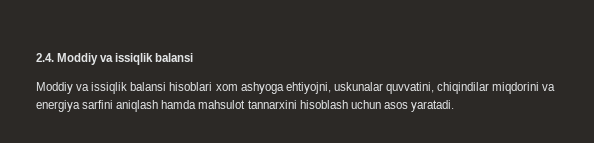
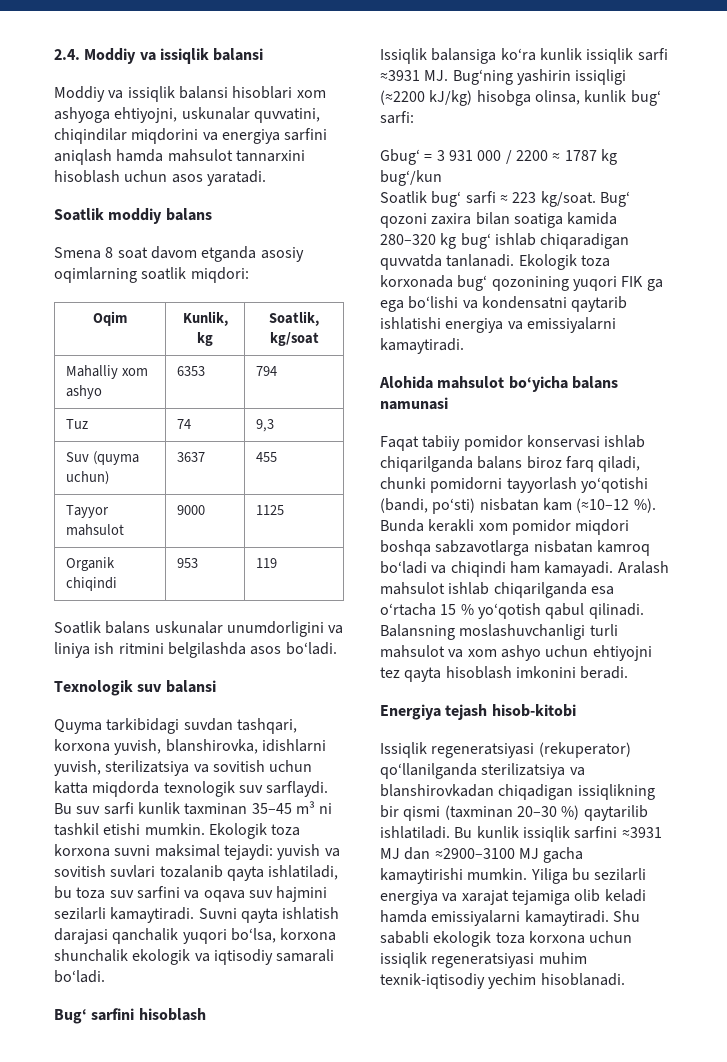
(454, 106) none -> [54,208,212,224] [54,246,304,262] [54,267,249,283] [93,311,127,326] [182,311,228,326] [197,332,213,346] [269,311,319,326] [269,332,319,346] [65,365,148,379] [65,385,102,399] [176,366,205,376] [255,366,277,376] [65,419,88,429] [176,419,191,429] [255,419,274,432] [65,451,139,465] [65,471,109,485] [176,452,205,462] [255,452,277,462] [65,505,109,518] [65,524,124,536] [176,505,205,515] [255,505,284,515] [65,557,115,571] [65,577,117,591] [176,558,198,568] [255,558,277,568] [54,621,344,637] [54,642,337,658] [54,680,216,696] [54,718,297,734] [54,739,326,755] [54,760,313,776] [54,781,329,797] [54,801,333,815] [54,823,301,839] [54,844,340,860] [54,865,339,881] [54,886,328,902] [54,907,340,923] [54,928,337,944] [54,949,335,965] [54,970,105,983] [54,1008,206,1024] [380,48,668,64] [380,69,627,85] [380,90,661,106] [380,111,414,124] [380,149,617,165] [380,170,442,186] [380,191,630,207] [380,212,618,228] [380,233,630,249] [380,254,610,270] [380,275,663,291] [380,296,628,312] [380,317,616,333] [380,338,464,354] [379,376,618,392] [380,397,448,410] [380,435,646,451] [380,456,641,472] [380,477,648,493] [380,498,656,514] [380,519,630,535] [380,540,650,556] [380,561,669,577] [380,582,614,598] [380,603,644,619] [380,624,618,640] [380,645,652,661] [380,666,629,682] [380,704,576,720] [380,742,631,758] [380,763,585,779] [380,784,655,800] [380,805,648,821] [380,826,662,842] [380,847,584,863] [380,868,647,884] [380,889,646,905] [380,910,640,926] [380,931,633,947] [380,952,587,968] [380,973,625,989] // Soatlik moddiy balans // Smena 8 soat davom etganda asosiy oqimlarning soatlik miqdori: // Oqim | Kunlik, kg | Soatlik, kg/soat // Mahalliy xom ashyo | 6353 | 794 // Tuz | 74 | 9,3 // Suv (quyma uchun) | 3637 | 455 // Tayyor mahsulot | 9000 | 1125 // Organik chiqindi | 953 | 119 // Soatlik balans uskunalar unumdorligini va liniya ish ritmini belgilashda asos bo‘ladi. // Texnologik suv balansi // Quyma tarkibidagi suvdan tashqari, korxona yuvish, blanshirovka, idishlarni yuvish, sterilizatsiya va sovitish uchun katta miqdorda texnologik suv sarflaydi. Bu suv sarfi kunlik taxminan 35–45 m³ ni tashkil etishi mumkin. Ekologik toza korxona suvni maksimal tejaydi: yuvish va sovitish suvlari tozalanib qayta ishlatiladi, bu toza suv sarfini va oqava suv hajmini sezilarli kamaytiradi. Suvni qayta ishlatish darajasi qanchalik yuqori bo‘lsa, korxona shunchalik ekologik va iqtisodiy samarali bo‘ladi. // Bug‘ sarfini hisoblash // Issiqlik balansiga ko‘ra kunlik issiqlik sarfi ≈3931 MJ. Bug‘ning yashirin issiqligi (≈2200 kJ/kg) hisobga olinsa, kunlik bug‘ sarfi: // Gbug‘ = 3 931 000 / 2200 ≈ 1787 kg bug‘/kun // Soatlik bug‘ sarfi ≈ 223 kg/soat. Bug‘ qozoni zaxira bilan soatiga kamida 280–320 kg bug‘ ishlab chiqaradigan quvvatda tanlanadi. Ekologik toza korxonada bug‘ qozonining yuqori FIK ga ega bo‘lishi va kondensatni qaytarib ishlatishi energiya va emissiyalarni kamaytiradi. // Alohida mahsulot bo‘yicha balans namunasi // Faqat tabiiy pomidor konservasi ishlab chiqarilganda balans biroz farq qiladi, chunki pomidorni tayyorlash yo‘qotishi (bandi, po‘sti) nisbatan kam (≈10–12 %). Bunda kerakli xom pomidor miqdori boshqa sabzavotlarga nisbatan kamroq bo‘ladi va chiqindi ham kamayadi. Aralash mahsulot ishlab chiqarilganda esa o‘rtacha 15 % yo‘qotish qabul qilinadi. Balansning moslashuvchanligi turli mahsulot va xom ashyo uchun ehtiyojni tez qayta hisoblash imkonini beradi. // Energiya tejash hisob-kitobi // Issiqlik regeneratsiyasi (rekuperator) qo‘llanilganda sterilizatsiya va blanshirovkadan chiqadigan issiqlikning bir qismi (taxminan 20–30 %) qaytarilib ishlatiladi. Bu kunlik issiqlik sarfini ≈3931 MJ dan ≈2900–3100 MJ gacha kamaytirishi mumkin. Yiliga bu sezilarli energiya va xarajat tejamiga olib keladi hamda emissiyalarni kamaytiradi. Shu sababli ekologik toza korxona uchun issiqlik regeneratsiyasi muhim texnik-iqtisodiy yechim hisoblanadi.

